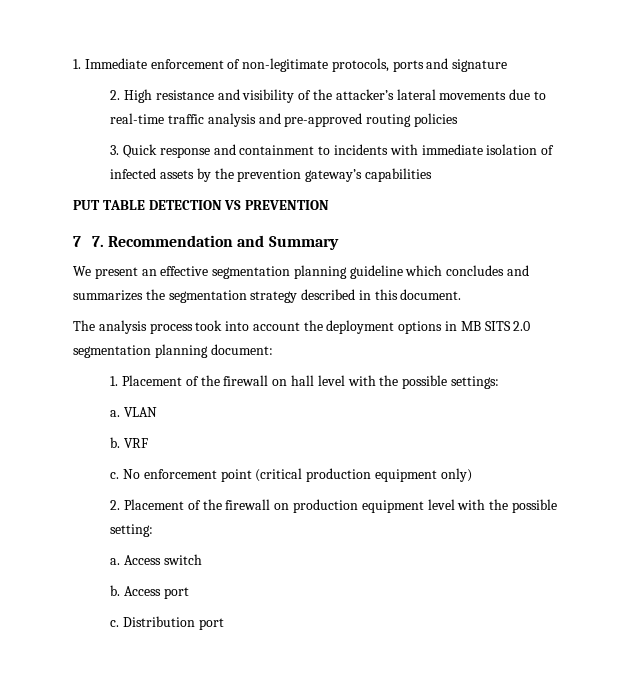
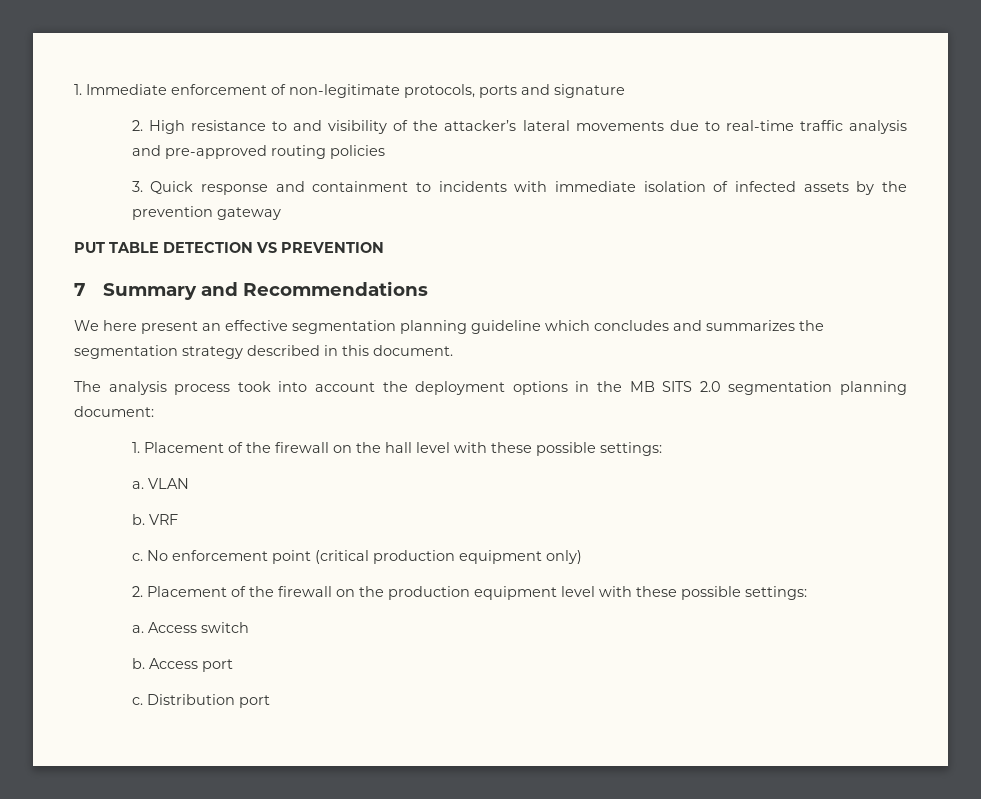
(214, 95) none -> [272,121,288,131] to
[305,168,432,182] gateway’s capabilities -> [216,207,281,220] gateway
[91,235,339,250] 7. Recommendation and Summary -> [102,281,428,300] Summary and Recommendations
(91, 271) none -> [103,320,137,331] here
(458, 326) none -> [597,381,623,392] the
(288, 382) none -> [355,442,381,453] the
[379,375,399,386] the -> [490,442,532,453] these
(290, 506) none -> [358,586,384,597] the
[489,499,557,513] [110,524,154,537] the possible setting: -> [635,586,807,600] these possible settings:

